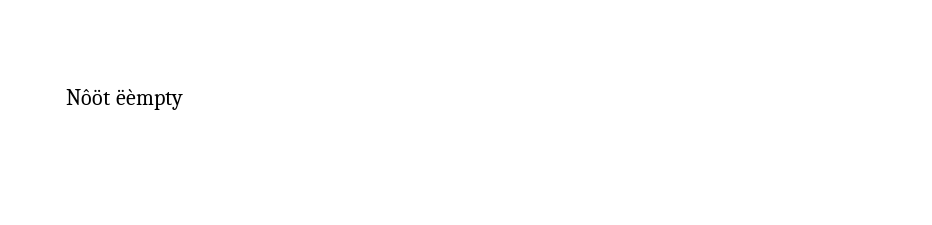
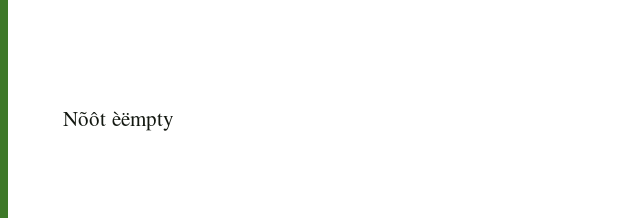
[66,89,183,110] Nôöt ëèmpty -> [63,111,174,131] Nõôt èëmpty

